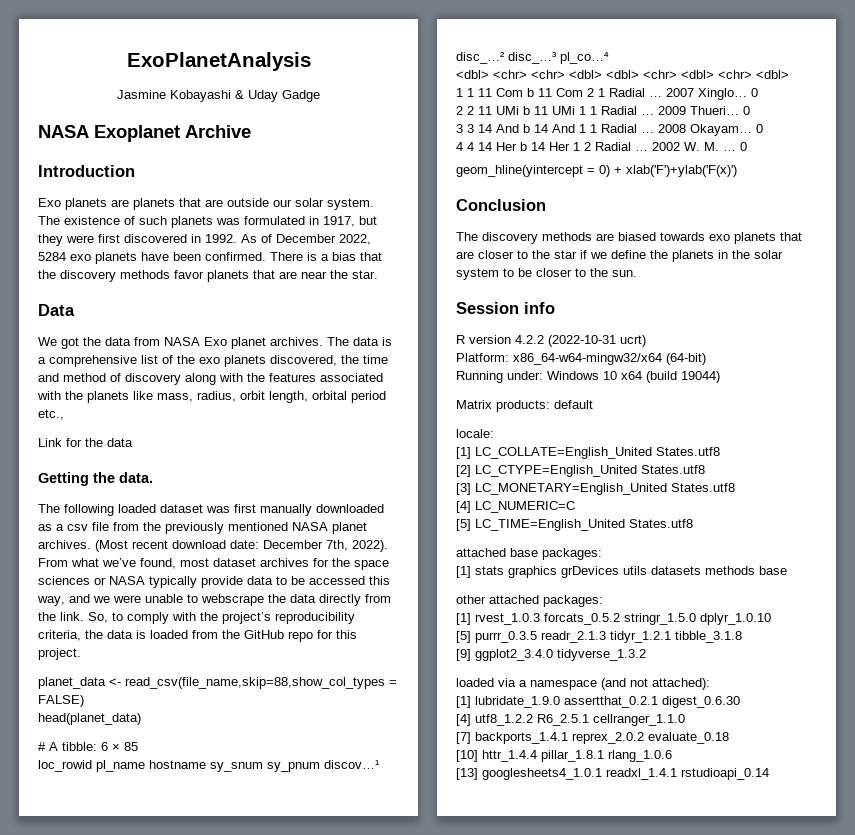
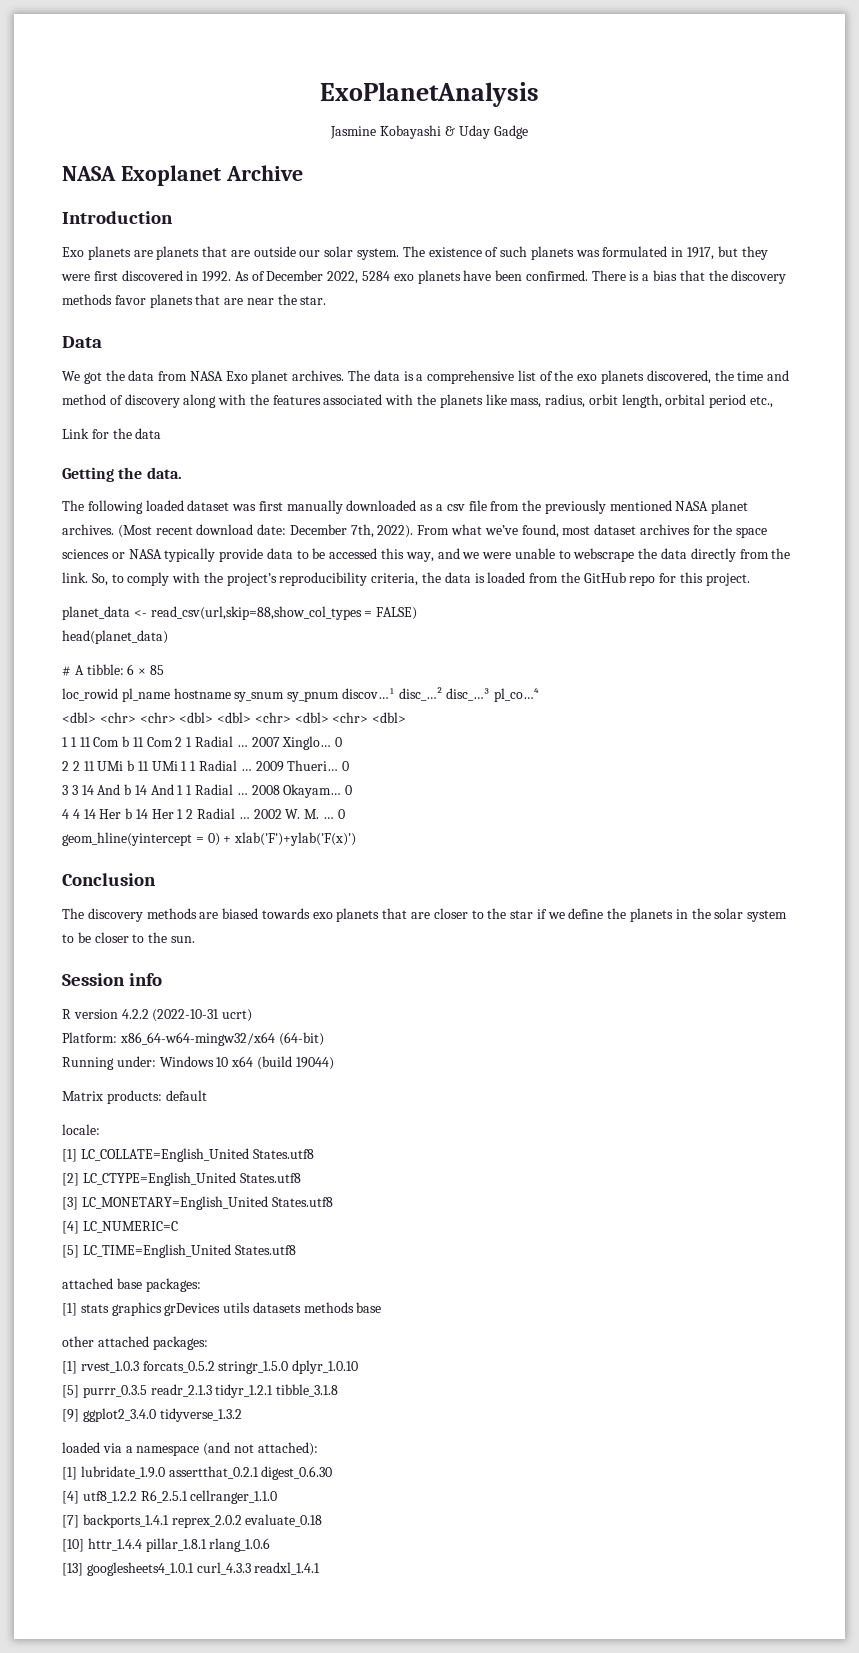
[125,677,385,689] read_csv(file_name,skip=88,show_col_types -> [150,606,362,620] read_csv(url,skip=88,show_col_types
[606,768,769,780] readxl_1.4.1 rstudioapi_0.14 -> [196,1562,321,1575] curl_4.3.3 readxl_1.4.1

